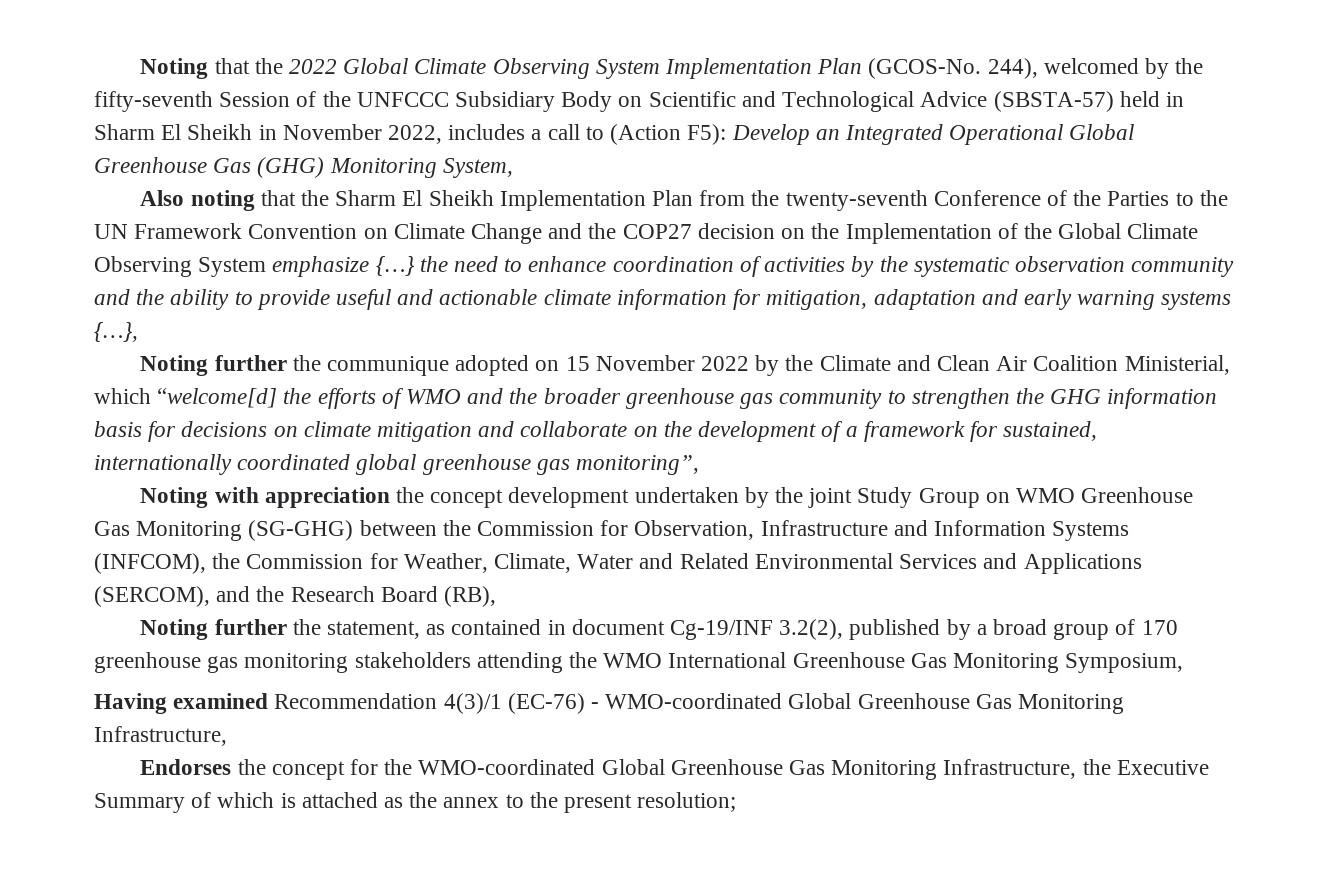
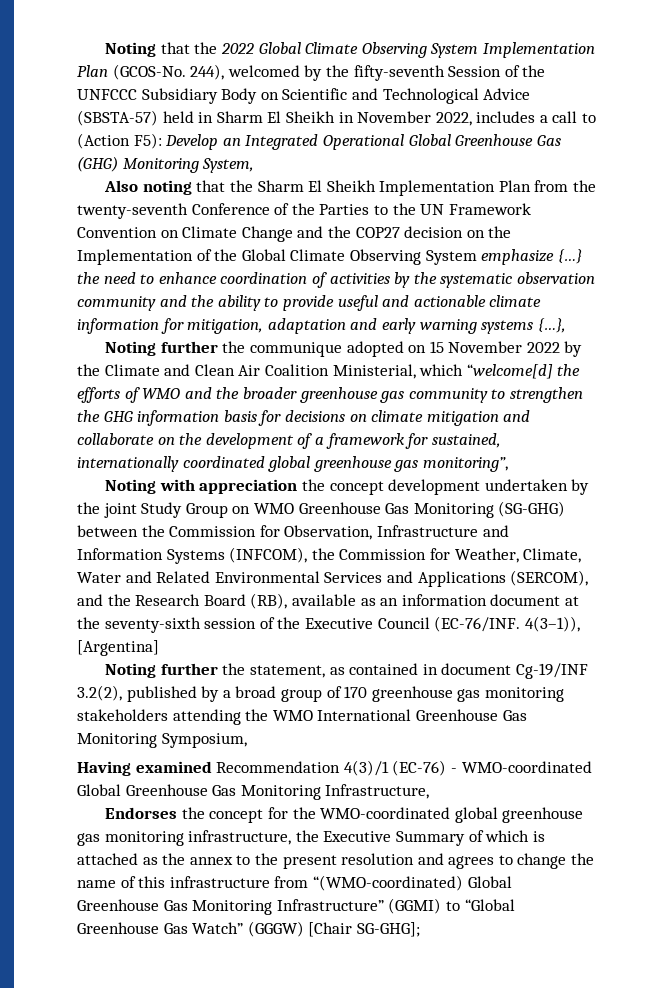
(497, 596) none -> [291,594,579,606] [77,616,580,633] [77,640,159,656] available as an information document at the seventy-sixth session of the Executive Council (EC-76/INF. 4(3–1)), [Argentina]
[601,759,1077,780] Global Greenhouse Gas Monitoring Infrastructure, -> [454,807,584,823] [77,830,292,846] global greenhouse gas monitoring infrastructure,
[637,792,737,812] resolution; -> [341,853,595,869] [77,875,512,891] [77,898,515,915] [77,921,420,937] resolution and agrees to change the name of this infrastructure from “(WMO-coordinated) Global Greenhouse Gas Monitoring Infrastructure” (GGMI) to “Global Greenhouse Gas Watch” (GGGW) [Chair SG-GHG];

